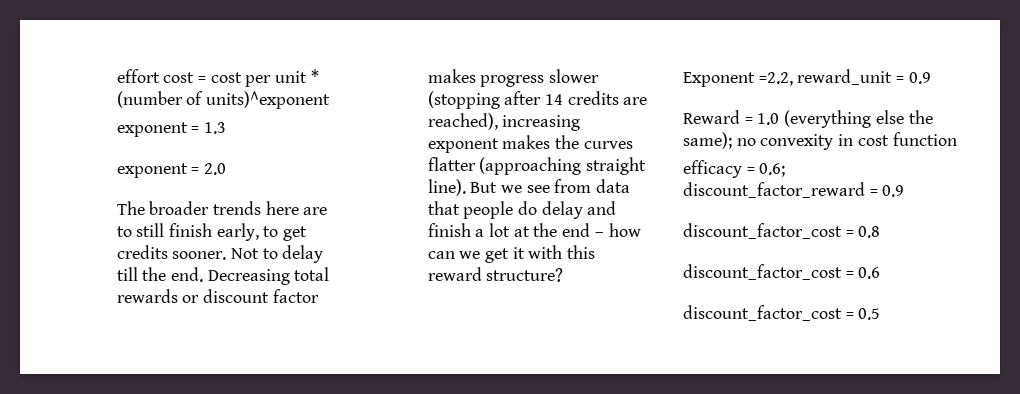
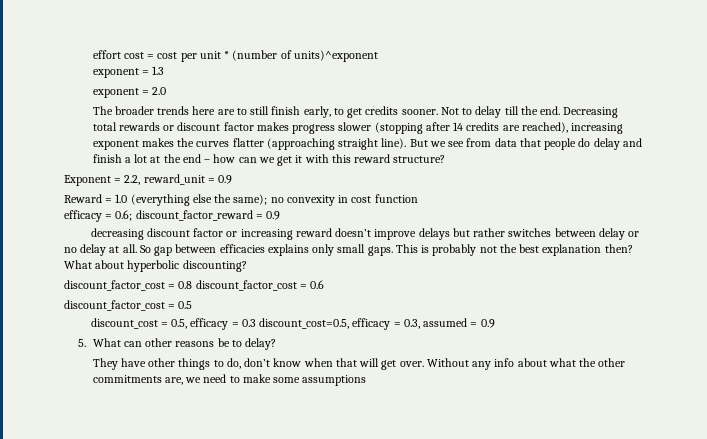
[758,72,793,86] =2.2, -> [114,175,141,185] = 2.2,
(905, 191) none -> [90,228,640,240] [64,244,633,256] [64,260,247,272] // decreasing discount factor or increasing reward doesn’t improve delays but rather switches between delay or no delay at all. So gap between efficacies explains only small gaps. This is probably not the best explanation then? What about hyperbolic discounting?
(881, 232) // -> (193, 285) none
(881, 314) none -> [90,318,495,330] [78,338,277,350] [92,358,626,370] [92,374,367,386] // discount_cost = 0.5, efficacy = 0.3 discount_cost=0.5, efficacy = 0.3, assumed = 0.9 // 5. What can other reasons be to delay? // They have other things to do, don’t know when that will get over. Without any info about what the other commitments are, we need to make some assumptions

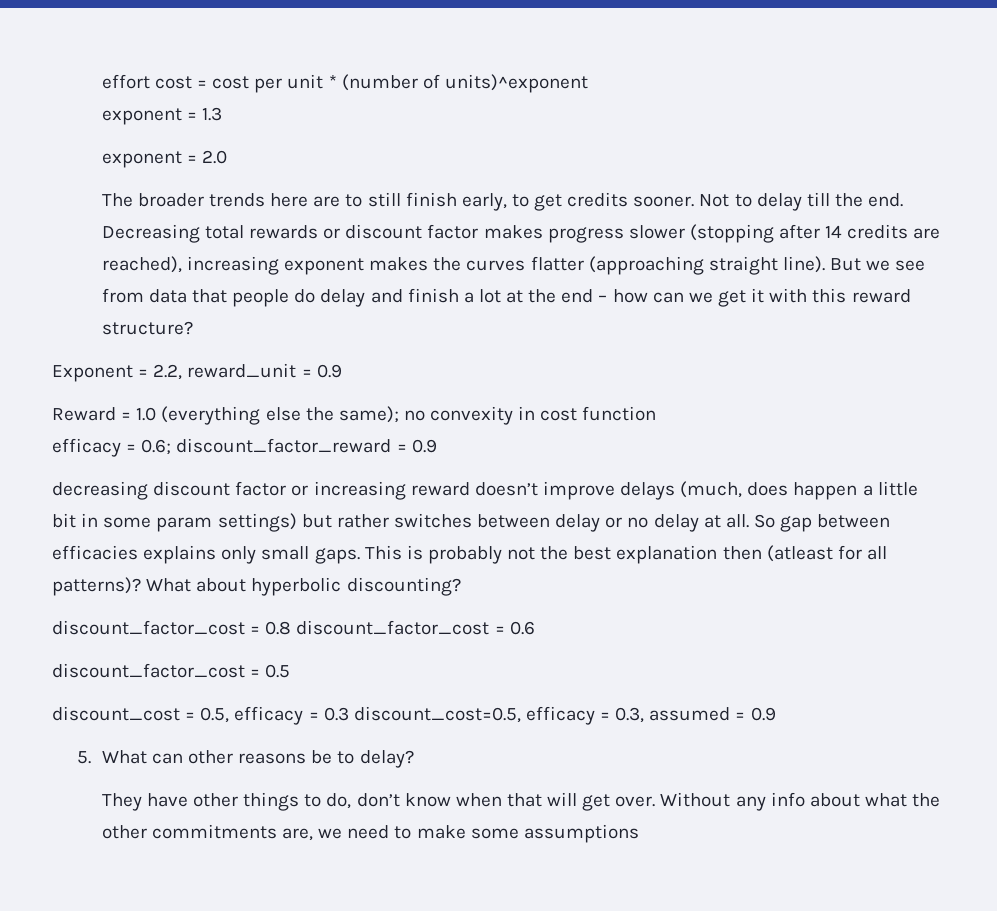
(450, 234) none -> [680,481,918,500] [52,513,297,532] (much, does happen a little bit in some param settings)
[604,244,633,253] then? -> [722,545,887,562] [52,577,141,596] then (atleast for all patterns)?

